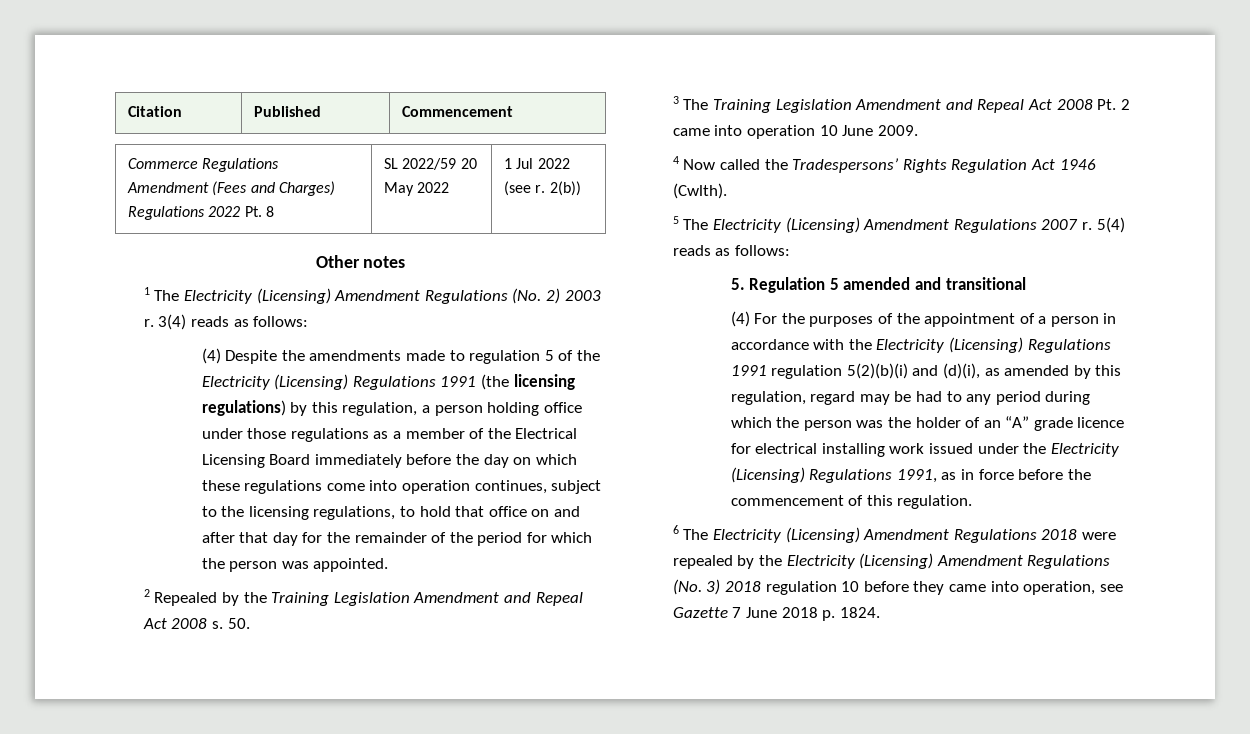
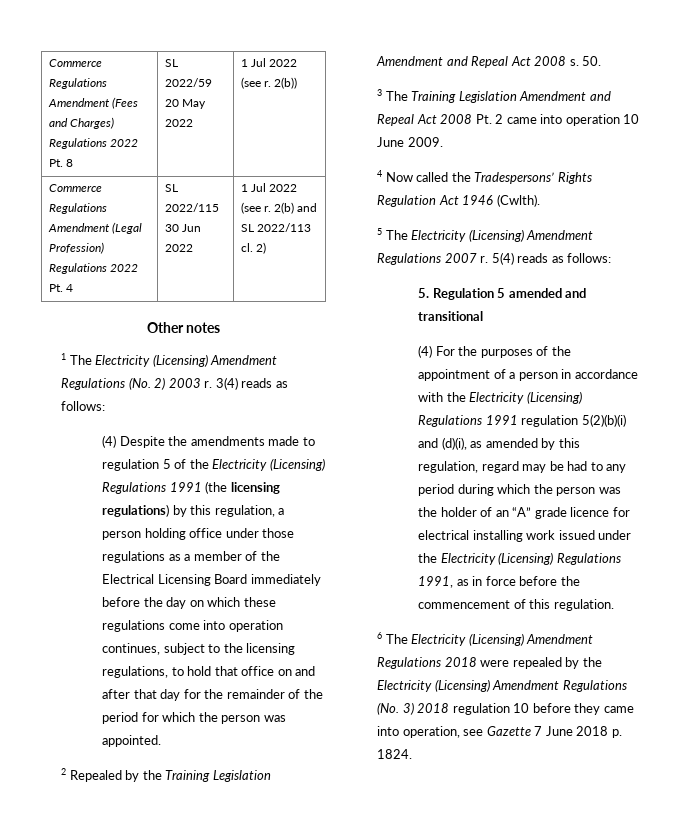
[128,106,183,117] [254,106,322,117] [402,106,514,117] Citation | Published | Commencement // -> (49, 63) none
(581, 188) none -> [49,184,103,192] [49,203,108,214] [48,222,143,234] [49,242,105,254] [49,263,139,274] [49,284,74,292] [165,184,179,192] [165,203,220,212] [165,224,202,232] [165,244,194,252] [241,183,298,192] [241,202,318,214] [241,223,312,232] [241,242,267,254] // Commerce Regulations Amendment (Legal Profession) Regulations 2022 Pt. 4 | SL 2022/115 30 Jun 2022 | 1 Jul 2022 (see r. 2(b) and SL 2022/113 cl. 2)

